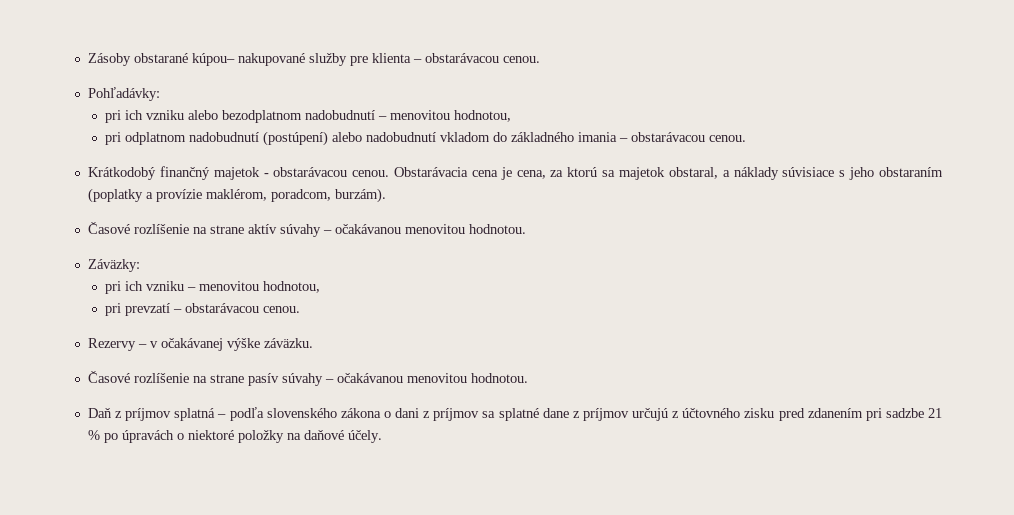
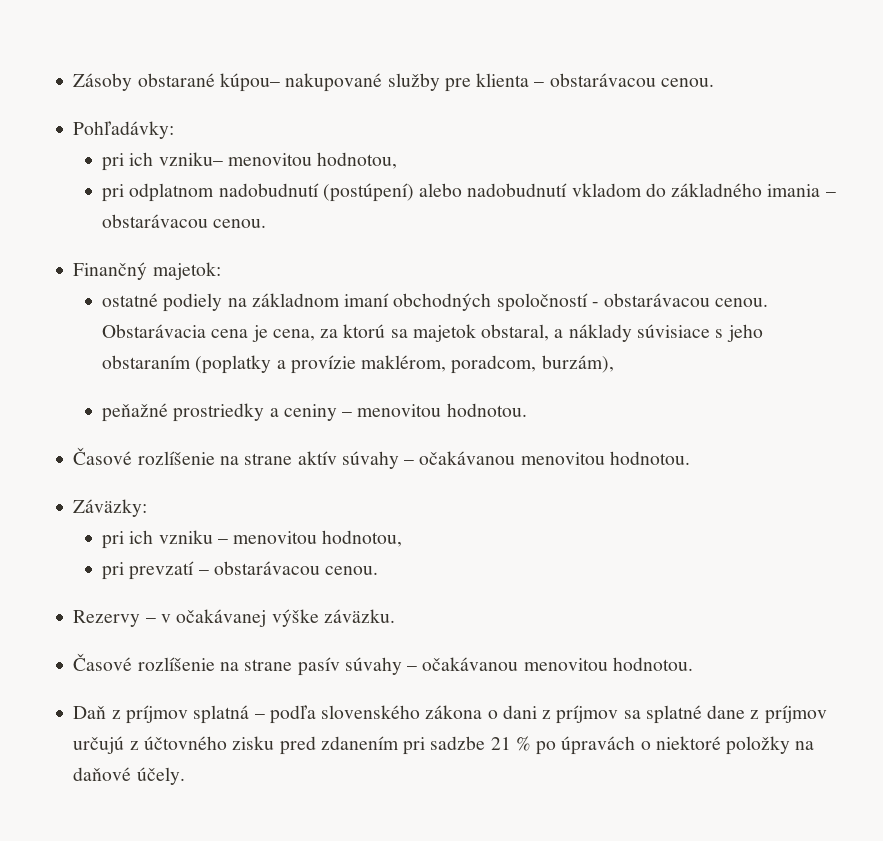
[146,110,388,123] vzniku alebo bezodplatnom nadobudnutí – -> [158,152,223,166] vzniku–
[87,166,260,180] Krátkodobý finančný majetok -> [73,262,221,280] [102,293,588,312] Finančný majetok: // ostatné podiely na základnom imaní obchodných spoločností
[334,188,386,203] burzám). -> [541,355,614,373] [102,403,527,422] burzám), // peňažné prostriedky a ceniny – menovitou hodnotou.

